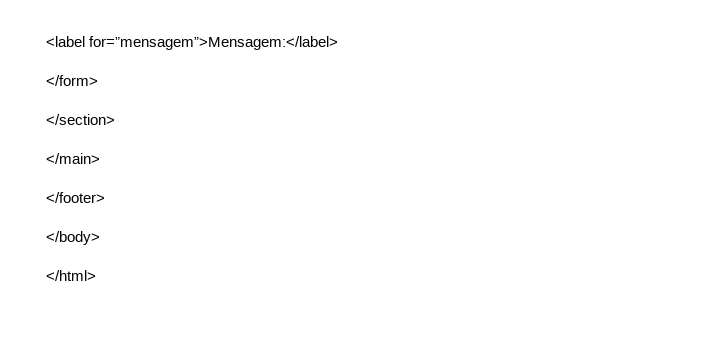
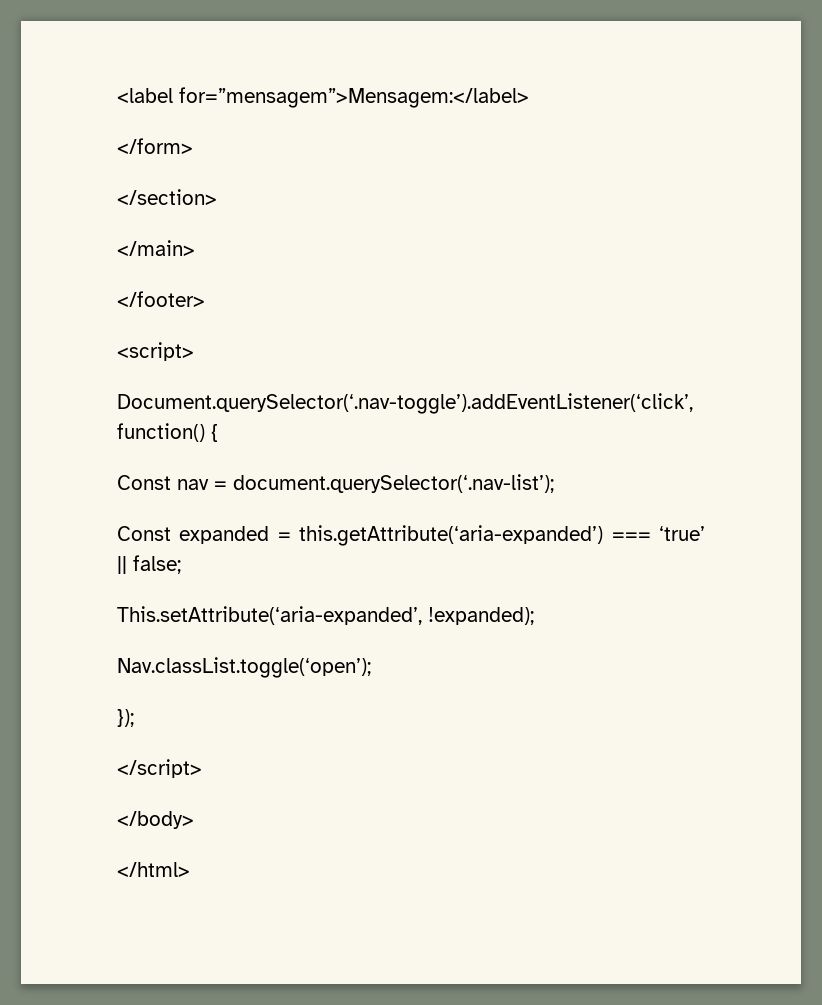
(105, 197) none -> [117,342,194,361] [117,393,693,414] [117,423,218,442] [117,474,554,493] [117,525,705,546] [117,555,181,574] [117,606,534,625] [117,657,371,678] [117,709,134,727] [117,759,202,778] // <script> // Document.querySelector(‘.nav-toggle’).addEventListener(‘click’, function() { // Const nav = document.querySelector(‘.nav-list’); // Const expanded = this.getAttribute(‘aria-expanded’) === ‘true’ || false; // This.setAttribute(‘aria-expanded’, !expanded); // Nav.classList.toggle(‘open’); // }); // </script>

